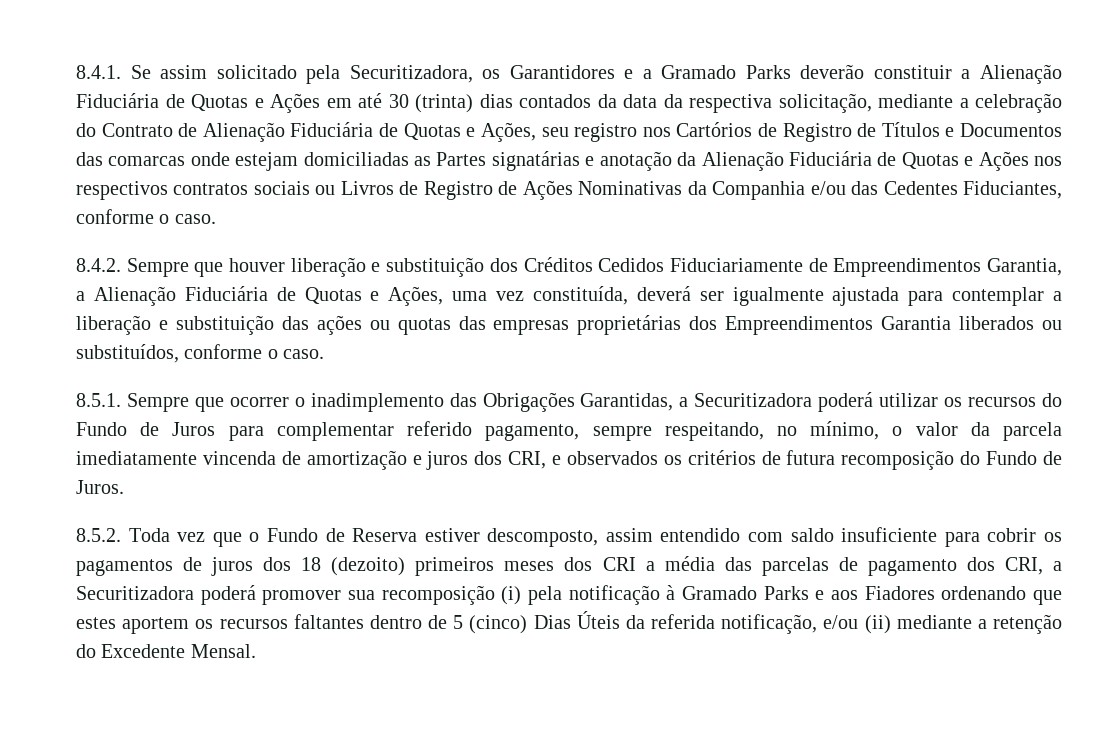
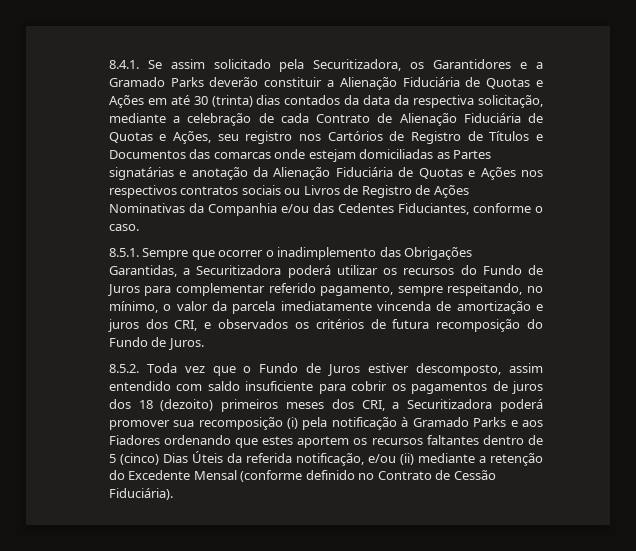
[76,123,97,137] do -> [258,113,309,123] de cada
[76,257,1062,277] [76,286,1062,306] [76,315,1063,335] [76,344,325,363] // 8.4.2. Sempre que houver liberação e substituição dos Créditos Cedidos Fiduciariamente de Empreendimentos Garantia, a Alienação Fiduciária de Quotas e Ações, uma vez constituída, deverá ser igualmente ajustada para contemplar a liberação e substituição das ações ou quotas das empresas proprietárias dos Empreendimentos Garantia liberados ou substituídos, conforme o caso. -> (139, 227) none
[352,528,418,542] Reserva -> [327,364,361,376] Juros
[602,556,995,576] CRI a média das parcelas de pagamento dos -> (354, 404) none
[190,644,256,658] Mensal. -> [193,470,496,482] [108,488,173,500] Mensal (conforme definido no Contrato de Cessão Fiduciária).

